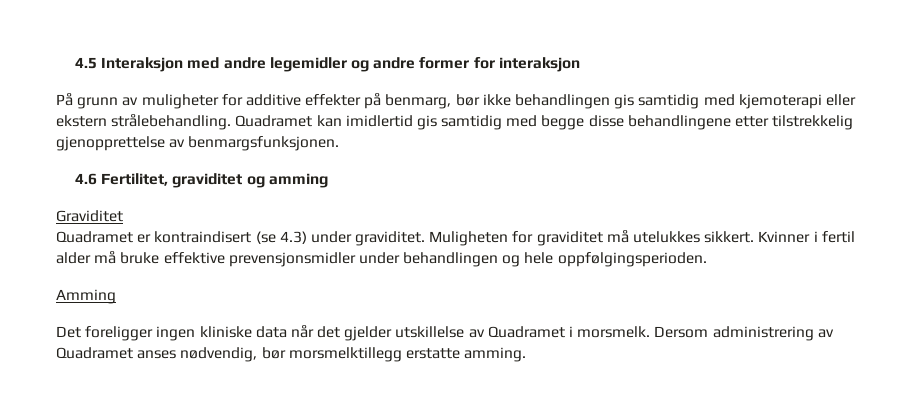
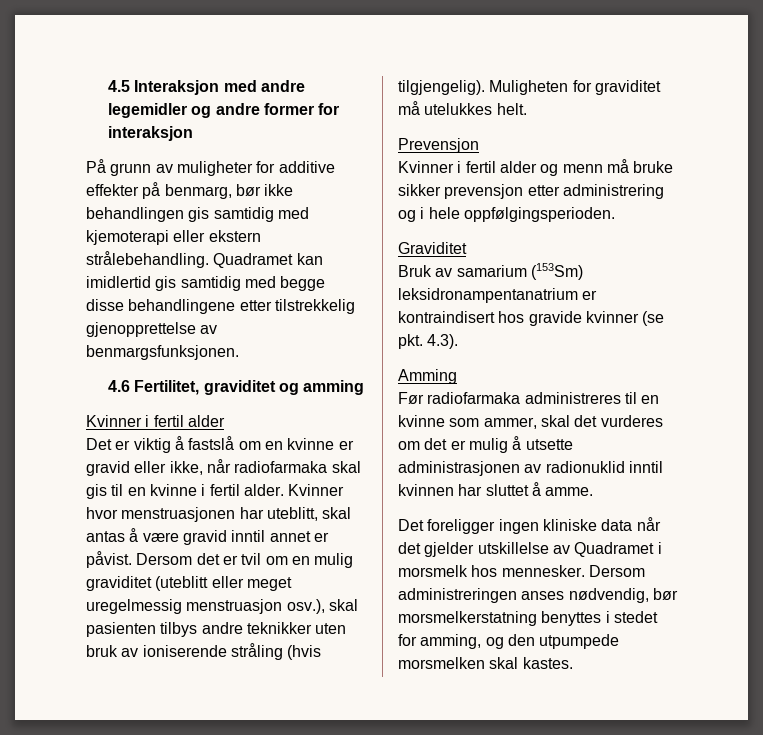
[56,210,123,222] [56,231,426,246] Graviditet // Quadramet er kontraindisert (se 4.3) under graviditet. -> [86,415,225,427] [86,436,354,453] [86,459,361,476] [86,484,345,499] [86,507,352,522] [86,528,329,545] [86,551,354,568] [86,576,292,591] [86,599,358,614] [86,622,347,637] [86,643,322,660] [398,80,485,95] Kvinner i fertil alder // Det er viktig å fastslå om en kvinne er gravid eller ikke, når radiofarmaka skal gis til en kvinne i fertil alder. Kvinner hvor menstruasjonen har uteblitt, skal antas å være gravid inntil annet er påvist. Dersom det er tvil om en mulig graviditet (uteblitt eller meget uregelmessig menstruasjon osv.), skal pasienten tilbys andre teknikker uten bruk av ioniserende stråling (hvis tilgjengelig).
[704,231,855,243] [56,251,707,267] [56,289,116,304] sikkert. Kvinner i fertil alder må bruke effektive prevensjonsmidler under behandlingen og hele oppfølgingsperioden. // Amming -> [496,103,527,115] [398,138,479,153] [398,159,674,176] [398,184,664,199] [398,207,615,222] [398,242,467,254] [398,263,583,280] [398,288,598,303] [398,311,665,326] [398,334,459,349] [398,369,457,384] [398,392,660,404] [398,415,663,429] [398,436,573,453] [398,461,663,476] [398,482,594,496] helt. // Prevensjon // Kvinner i fertil alder og menn må bruke sikker prevensjon etter administrering og i hele oppfølgingsperioden. // Graviditet // Bruk av samarium (153Sm) leksidronampentanatrium er kontraindisert hos gravide kvinner (se pkt. 4.3). // Amming // Før radiofarmaka administreres til en kvinne som ammer, skal det vurderes om det er mulig å utsette administrasjonen av radionuklid inntil kvinnen har sluttet å amme.
[577,326,834,341] [56,347,527,362] morsmelk. Dersom administrering av Quadramet anses nødvendig, bør morsmelktillegg erstatte amming. -> [398,565,645,577] [398,588,678,603] [398,611,658,626] [398,634,620,649] [398,657,573,669] morsmelk hos mennesker. Dersom administreringen anses nødvendig, bør morsmelkerstatning benyttes i stedet for amming, og den utpumpede morsmelken skal kastes.

